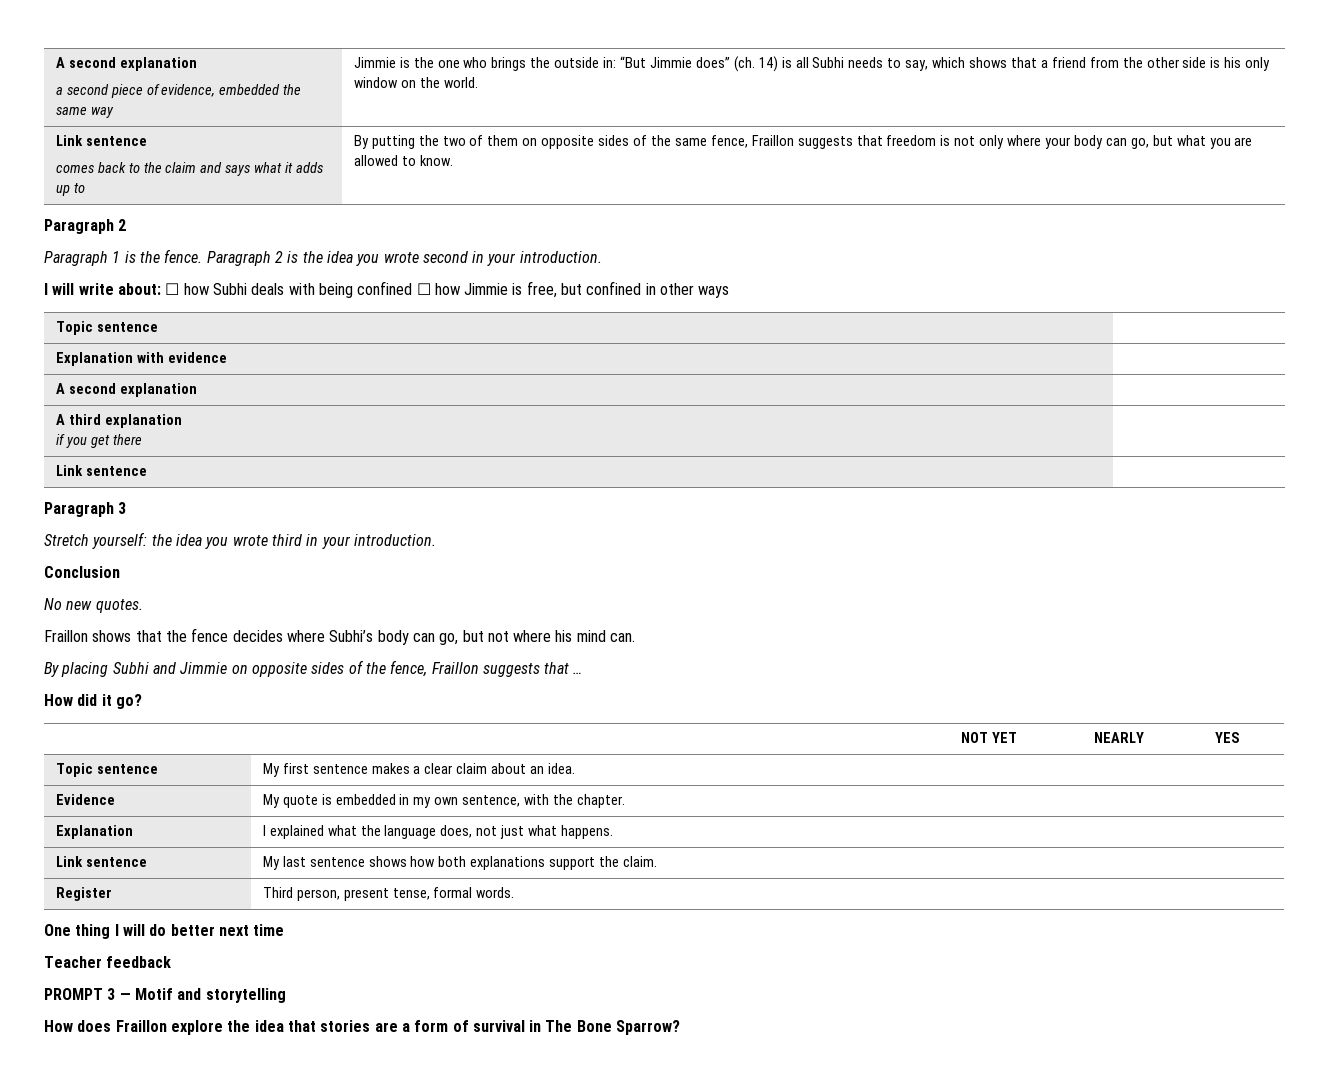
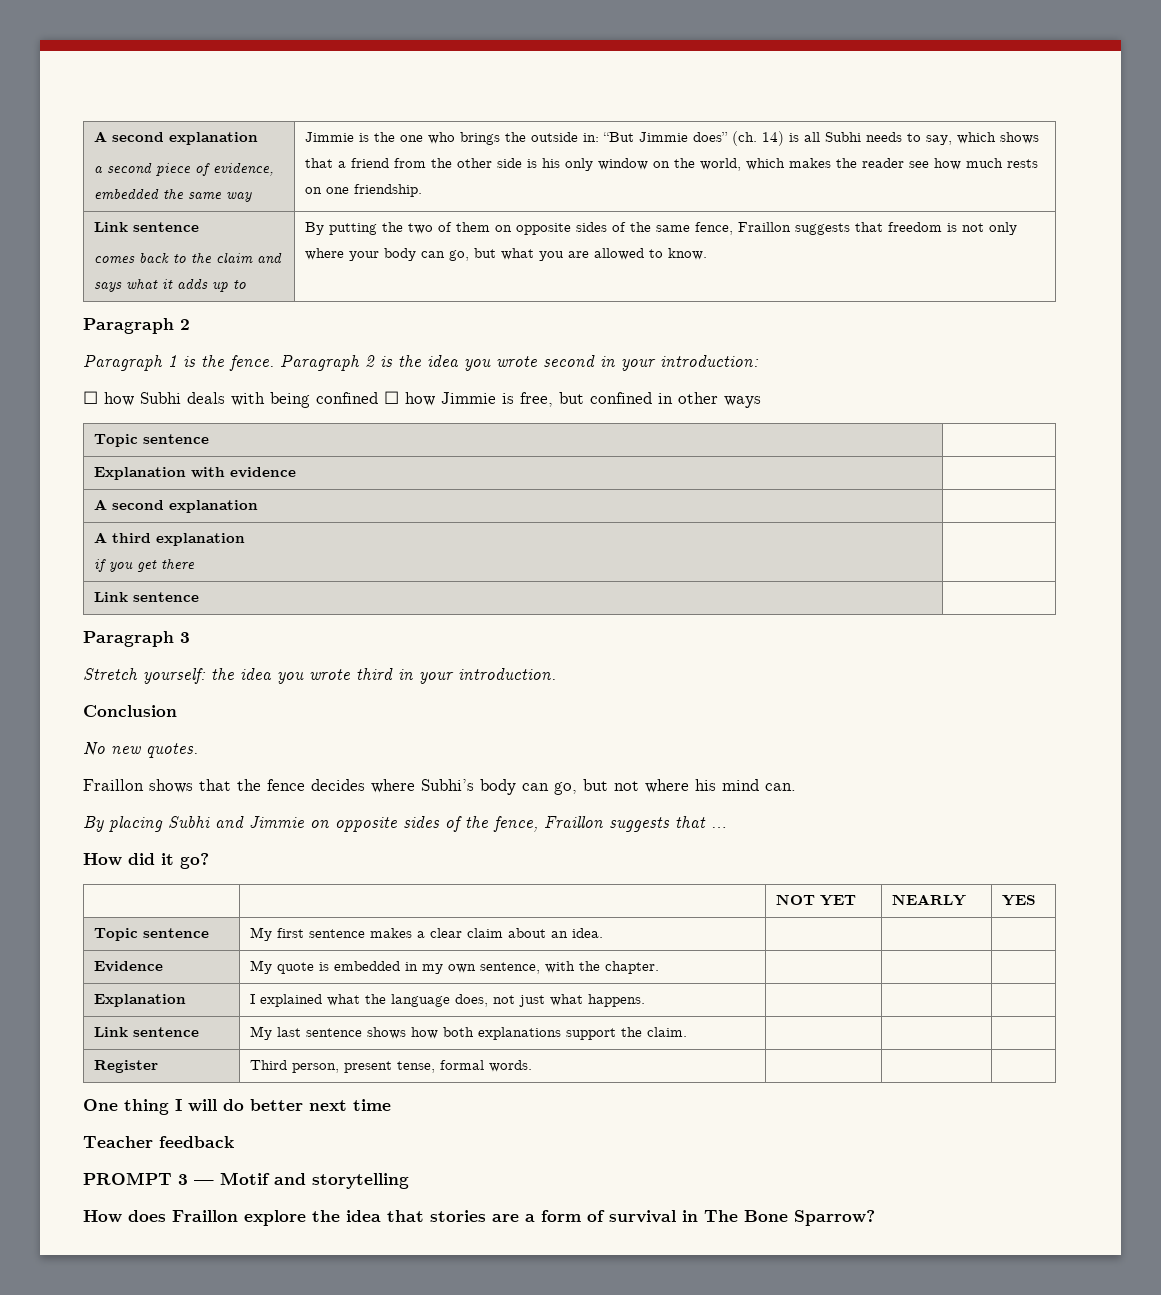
[443,77,478,88] world. -> [699,158,1038,171] [304,184,422,197] world, which makes the reader see how much rests on one friendship.
[519,251,602,263] [44,283,161,295] introduction. // I will write about: -> [660,355,759,367] introduction: //

